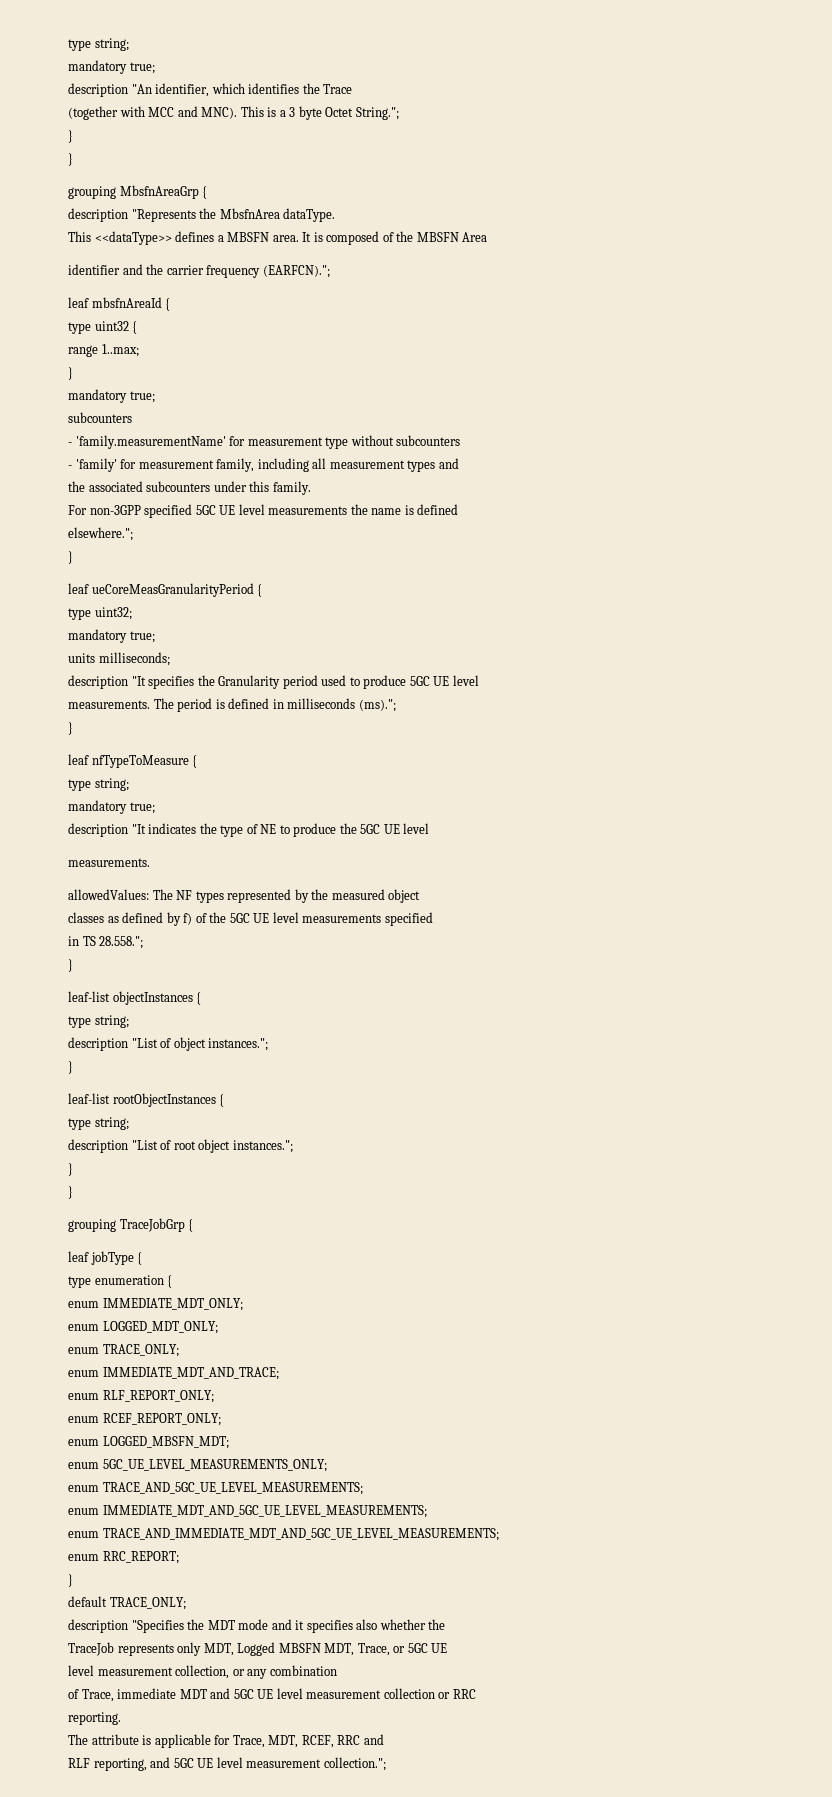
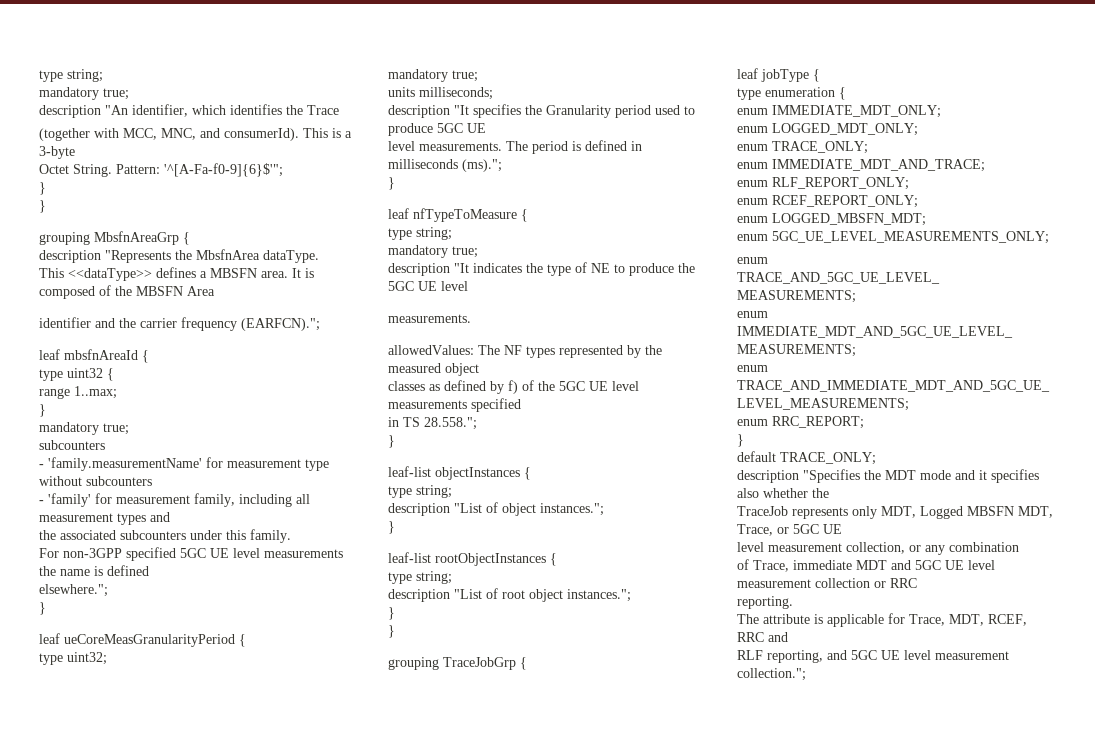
[148,106,399,120] MCC and MNC). This is a 3 byte Octet String."; -> [123,128,352,141] [39,146,75,159] [39,163,283,177] MCC, MNC, and consumerId). This is a 3-byte // Octet String. Pattern: '^[A-Fa-f0-9]{6}$'";
[452,675,479,686] level // -> [388,141,415,151] // level

